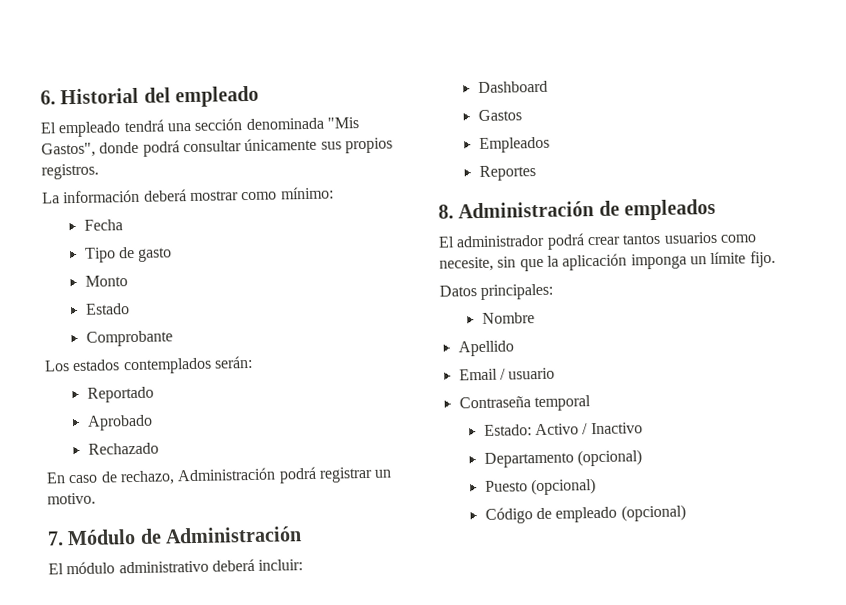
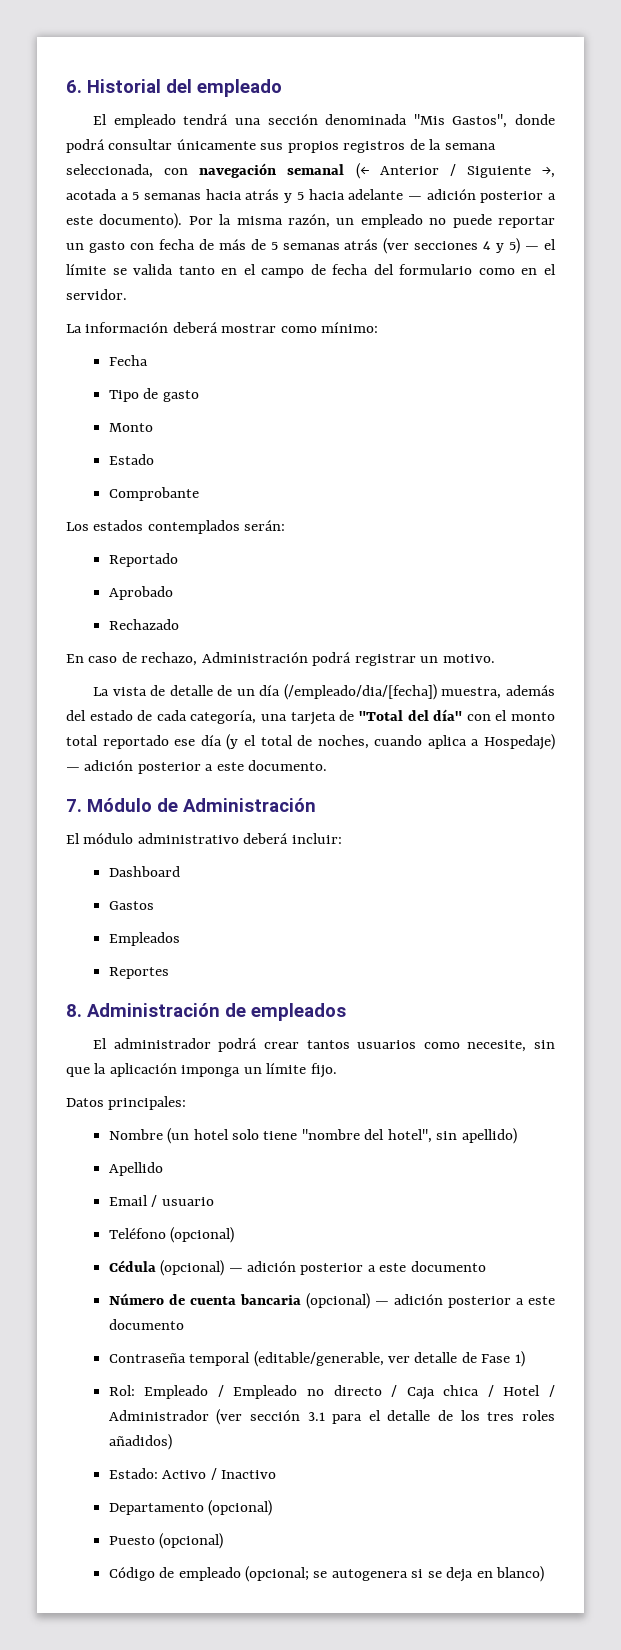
[41,163,99,180] registros. -> [343,139,496,153] [66,163,555,179] [66,189,556,203] [66,213,555,229] [66,238,556,254] [66,264,557,278] [66,289,127,300] registros de la semana seleccionada, con navegación semanal (← Anterior / Siguiente →, acotada a 5 semanas hacia atrás y 5 hacia adelante — adición posterior a este documento). Por la misma razón, un empleado no puede reportar un gasto con fecha de más de 5 semanas atrás (ver secciones 4 y 5) — el límite se valida tanto en el campo de fecha del formulario como en el servidor.
(96, 498) none -> [93,684,555,700] [66,709,556,725] [66,734,555,750] [66,760,328,774] // La vista de detalle de un día (/empleado/dia/[fecha]) muestra, además del estado de cada categoría, una tarjeta de "Total del día" con el monto total reportado ese día (y el total de noches, cuando aplica a Hospedaje) — adición posterior a este documento.
[457,340,514,357] [458,367,556,381] [458,395,591,412] // Apellido // Email / usuario // Contraseña temporal -> [167,1128,517,1144] [108,1162,163,1176] [108,1195,214,1207] [108,1227,235,1243] [108,1260,486,1276] [108,1293,556,1309] [108,1319,184,1330] [108,1351,525,1367] [108,1385,555,1400] [108,1409,555,1425] [108,1434,172,1450] (un hotel solo tiene "nombre del hotel", sin apellido) // Apellido // Email / usuario // Teléfono (opcional) // Cédula (opcional) — adición posterior a este documento // Número de cuenta bancaria (opcional) — adición posterior a este documento // Contraseña temporal (editable/generable, ver detalle de Fase 1) // Rol: Empleado / Empleado no directo / Caja chica / Hotel / Administrador (ver sección 3.1 para el detalle de los tres roles añadidos)
[620,504,686,522] (opcional) -> [244,1566,545,1582] (opcional; se autogenera si se deja en blanco)

